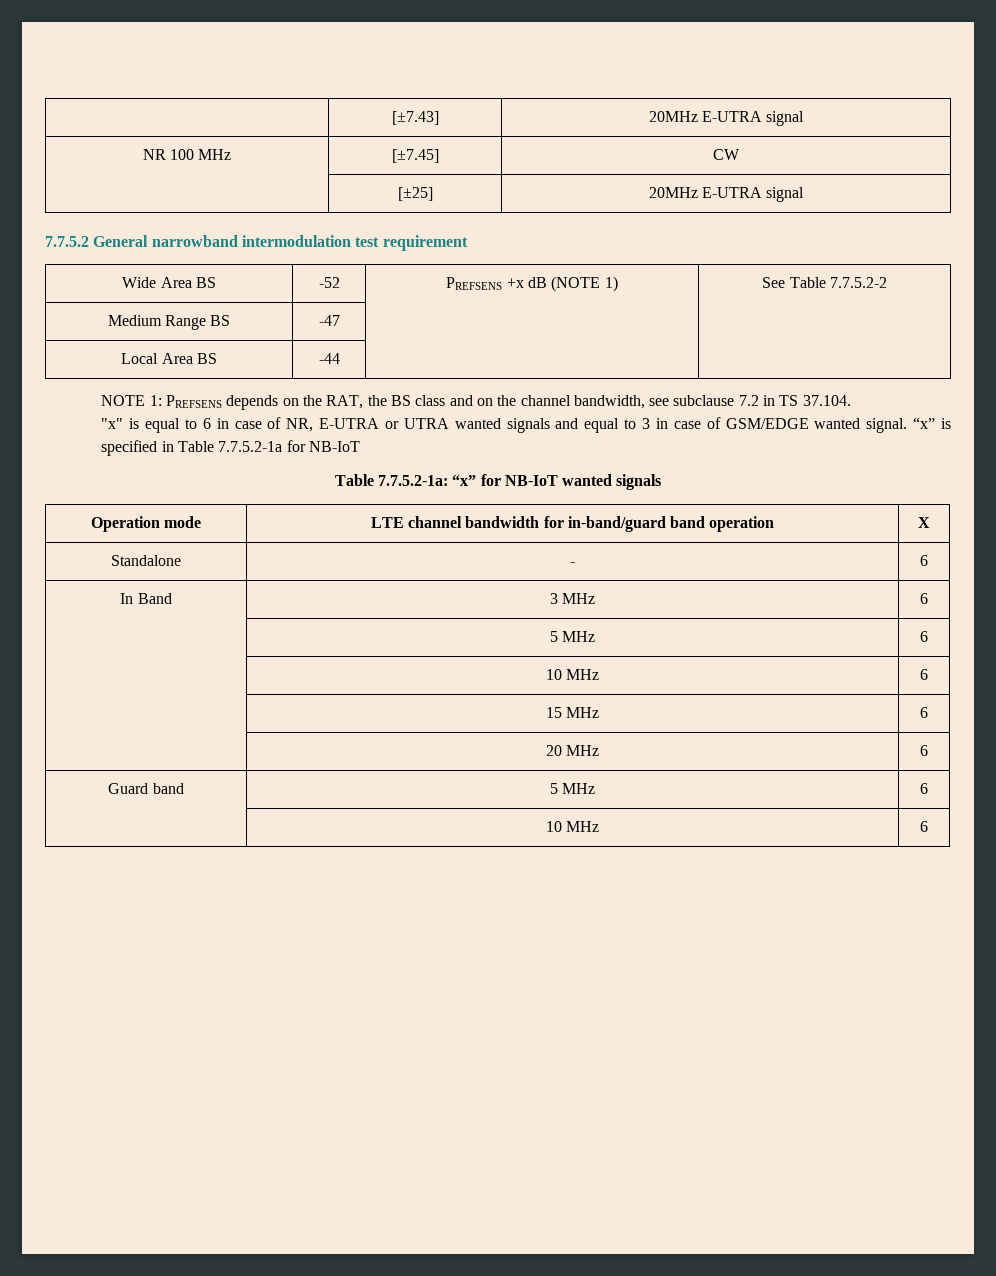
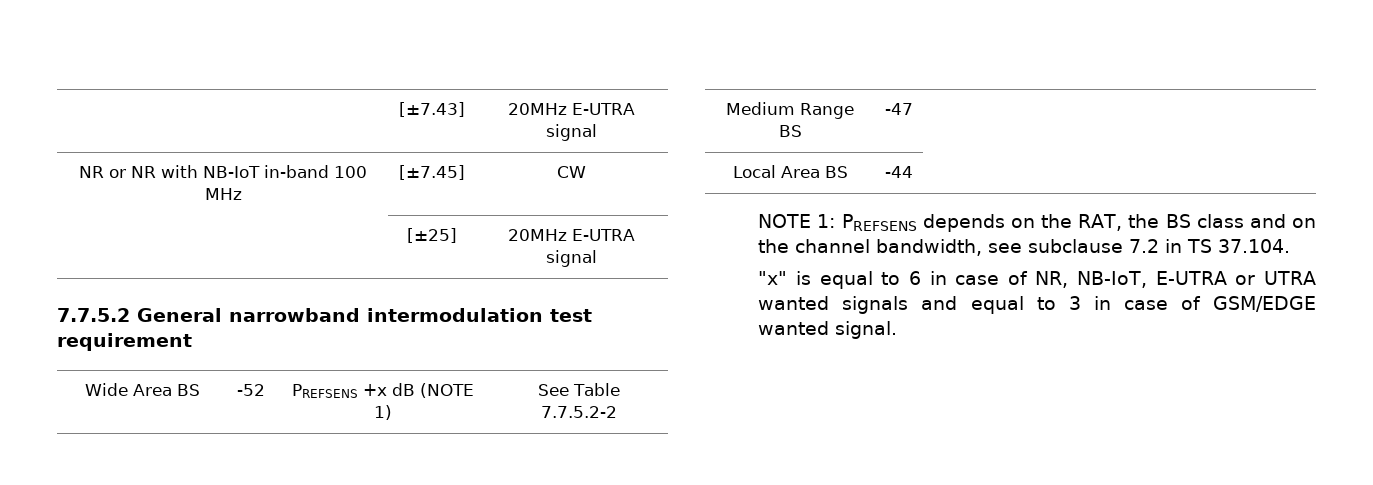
(166, 154) none -> [108,165,329,178] or NR with NB-IoT in-band
(314, 425) none -> [1077,271,1148,288] NB-IoT,
[913,417,952,429] [101,440,360,456] [334,474,662,490] [90,516,202,532] [370,516,775,532] [918,517,930,528] [111,555,181,566] [570,562,575,566] [920,555,928,566] [120,593,172,604] [549,593,596,604] [920,593,928,604] [549,631,596,642] [920,631,928,642] [545,669,600,680] [920,669,928,680] [545,707,600,718] [920,707,928,718] [545,745,600,756] [920,745,928,756] [108,783,184,794] [549,783,596,794] [920,783,928,794] [545,821,600,832] [920,821,928,832] “x” is specified in Table 7.7.5.2-1a for NB-IoT // Table 7.7.5.2-1a: “x” for NB-IoT wanted signals // Operation mode | LTE channel bandwidth for in-band/guard band operation | X // Standalone | - | 6 // In Band | 3 MHz | 6 // | 5 MHz | 6 // | 10 MHz | 6 // | 15 MHz | 6 // | 20 MHz | 6 // Guard band | 5 MHz | 6 // | 10 MHz | 6 -> (898, 330) none

